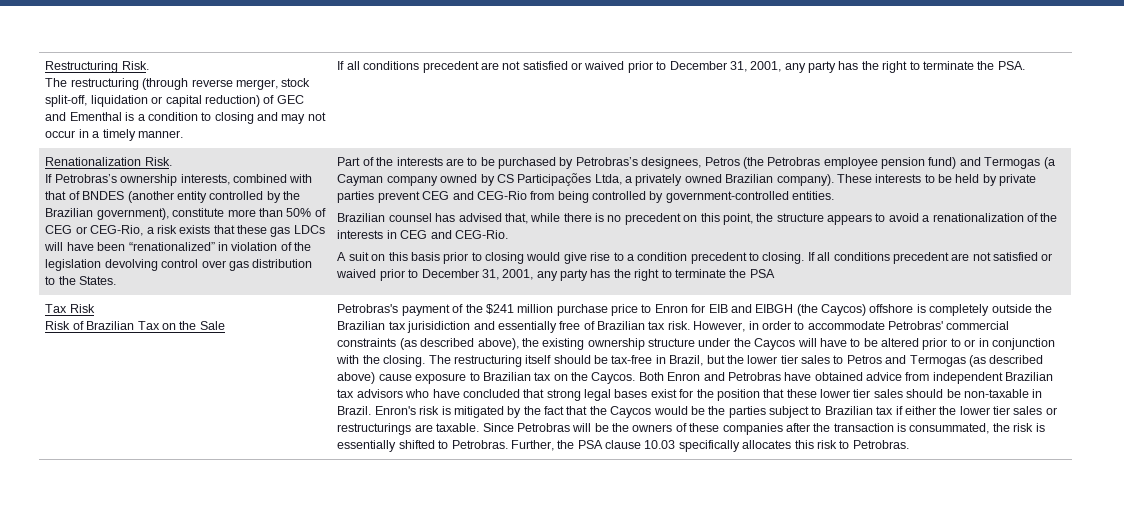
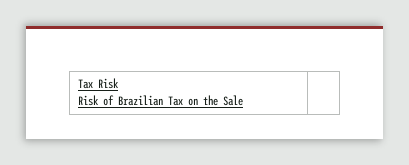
[45,61,149,73] [45,78,311,90] [45,95,304,107] [45,112,326,124] [45,129,183,141] [337,61,1025,73] [45,157,172,166] [45,174,313,186] [45,191,301,203] [45,208,326,220] [45,225,325,237] [44,242,312,251] [45,259,313,271] [45,276,117,285] [337,157,1055,169] [337,173,1037,186] [337,191,835,203] [337,213,1058,225] [337,230,508,239] [337,252,1053,264] [336,269,775,281] Restructuring Risk. // The restructuring (through reverse merger, stock split-off, liquidation or capital reduction) of GEC and Ementhal is a condition to closing and may not occur in a timely manner. | If all conditions precedent are not satisfied or waived prior to December 31, 2001, any party has the right to terminate the PSA. // Renationalization Risk. // If Petrobras’s ownership interests, combined with that of BNDES (another entity controlled by the Brazilian government), constitute more than 50% of CEG or CEG-Rio, a risk exists that these gas LDCs will have been “renationalized” in violation of the legislation devolving control over gas distribution to the States. | Part of the interests are to be purchased by Petrobras’s designees, Petros (the Petrobras employee pension fund) and Termogas (a Cayman company owned by CS Participações Ltda, a privately owned Brazilian company). These interests to be held by private parties prevent CEG and CEG-Rio from being controlled by government-controlled entities. // Brazilian counsel has advised that, while there is no precedent on this point, the structure appears to avoid a renationalization of the interests in CEG and CEG-Rio. // A suit on this basis prior to closing would give rise to a condition precedent to closing. If all conditions precedent are not satisfied or waived prior to December 31, 2001, any party has the right to terminate the PSA // -> (77, 84) none
[337,304,1052,316] [337,321,1010,333] [337,338,1055,350] [336,355,1044,367] [337,372,1054,384] [337,389,1043,401] [337,406,1057,418] [337,423,1045,435] [337,440,909,452] Petrobras's payment of the $241 million purchase price to Enron for EIB and EIBGH (the Caycos) offshore is completely outside the Brazilian tax jurisidiction and essentially free of Brazilian tax risk. However, in order to accommodate Petrobras' commercial constraints (as described above), the existing ownership structure under the Caycos will have to be altered prior to or in conjunction with the closing. The restructuring itself should be tax-free in Brazil, but the lower tier sales to Petros and Termogas (as described above) cause exposure to Brazilian tax on the Caycos. Both Enron and Petrobras have obtained advice from independent Brazilian tax advisors who have concluded that strong legal bases exist for the position that these lower tier sales should be non-taxable in Brazil. Enron's risk is mitigated by the fact that the Caycos would be the parties subject to Brazilian tax if either the lower tier sales or restructurings are taxable. Since Petrobras will be the owners of these companies after the transaction is consummated, the risk is essentially shifted to Petrobras. Further, the PSA clause 10.03 specifically allocates this risk to Petrobras. -> (243, 100) none

